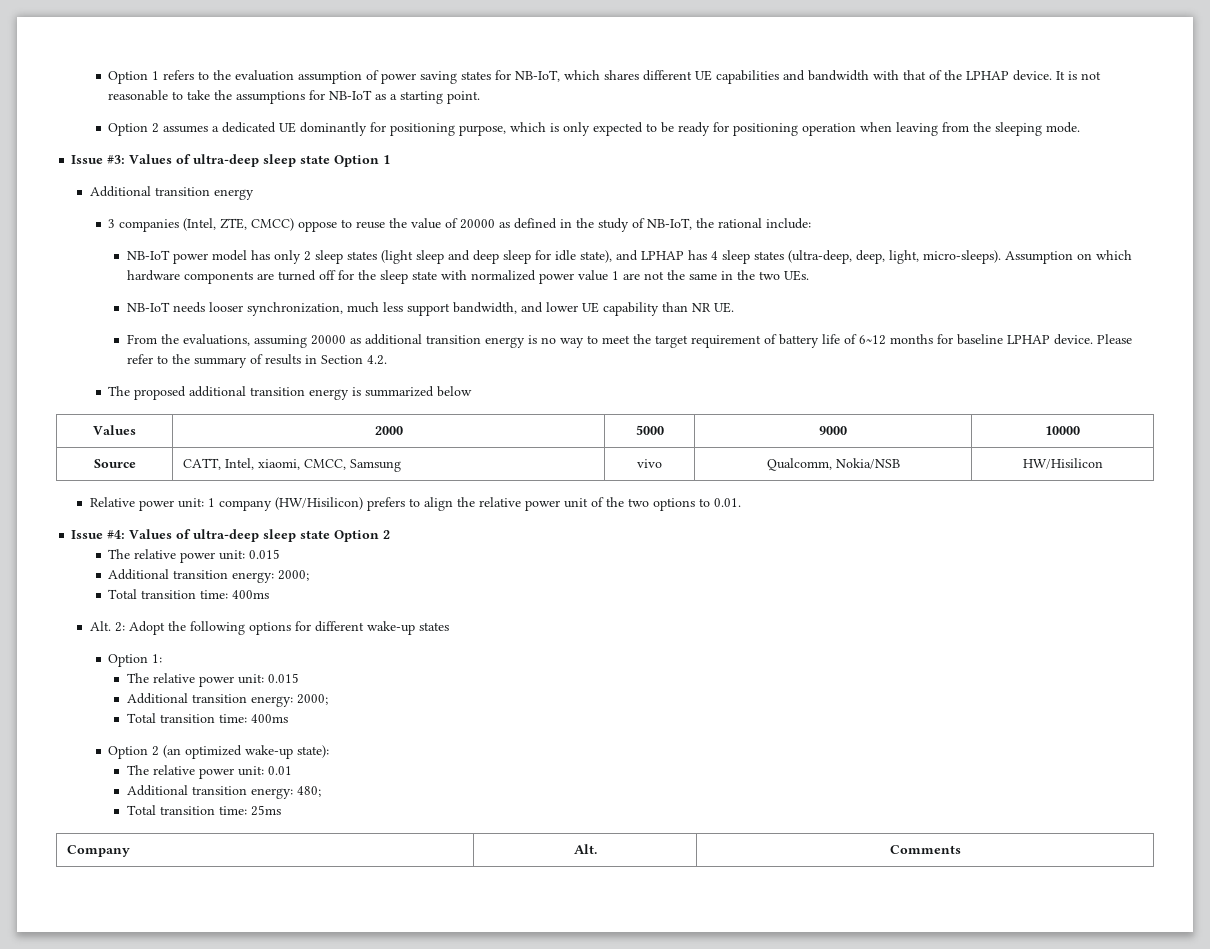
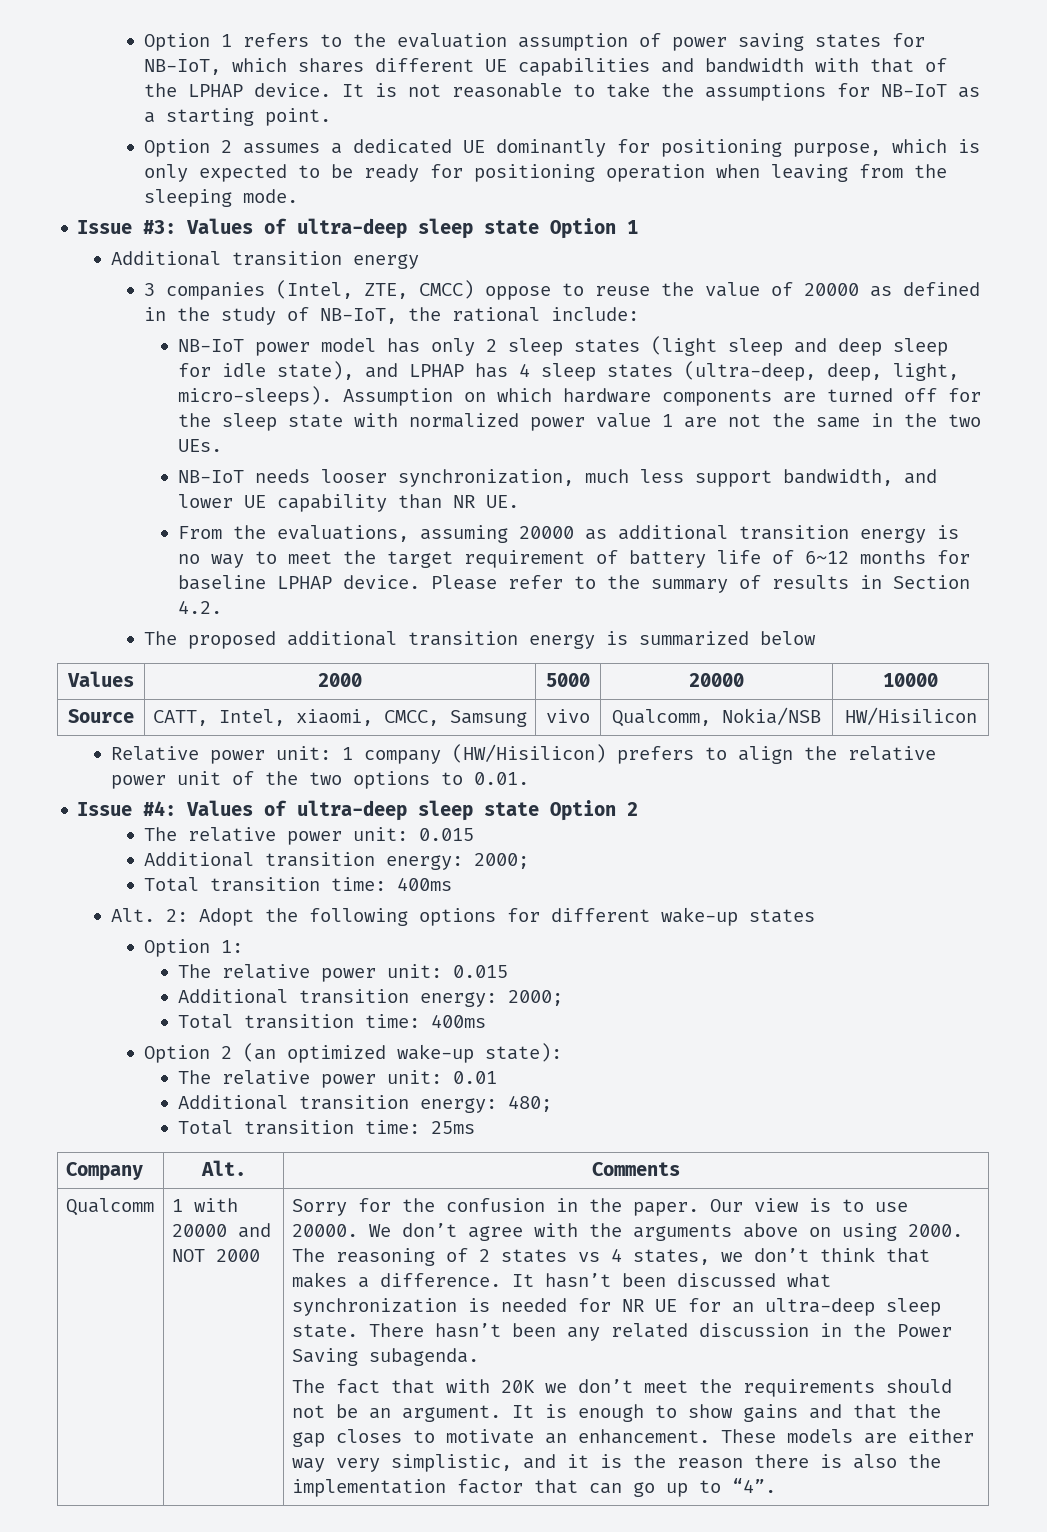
[819,426,847,435] 9000 -> [689,673,744,687] 20000
(961, 849) none -> [65,1198,154,1216] [171,1198,238,1212] [171,1223,271,1238] [171,1249,260,1262] [291,1198,908,1216] [291,1223,963,1241] [291,1247,930,1266] [291,1272,831,1288] [291,1298,941,1316] [291,1323,952,1341] [291,1348,479,1366] [291,1379,952,1397] [291,1404,941,1422] [291,1429,974,1447] [291,1454,941,1472] [291,1478,776,1497] // Qualcomm | 1 with 20000 and NOT 2000 | Sorry for the confusion in the paper. Our view is to use 20000. We don’t agree with the arguments above on using 2000. The reasoning of 2 states vs 4 states, we don’t think that makes a difference. It hasn’t been discussed what synchronization is needed for NR UE for an ultra-deep sleep state. There hasn’t been any related discussion in the Power Saving subagenda. // The fact that with 20K we don’t meet the requirements should not be an argument. It is enough to show gains and that the gap closes to motivate an enhancement. These models are either way very simplistic, and it is the reason there is also the implementation factor that can go up to “4”.

